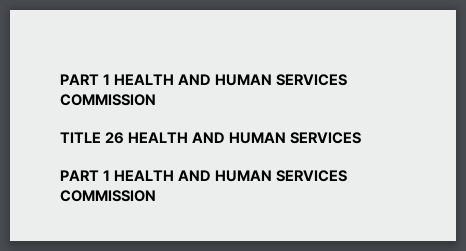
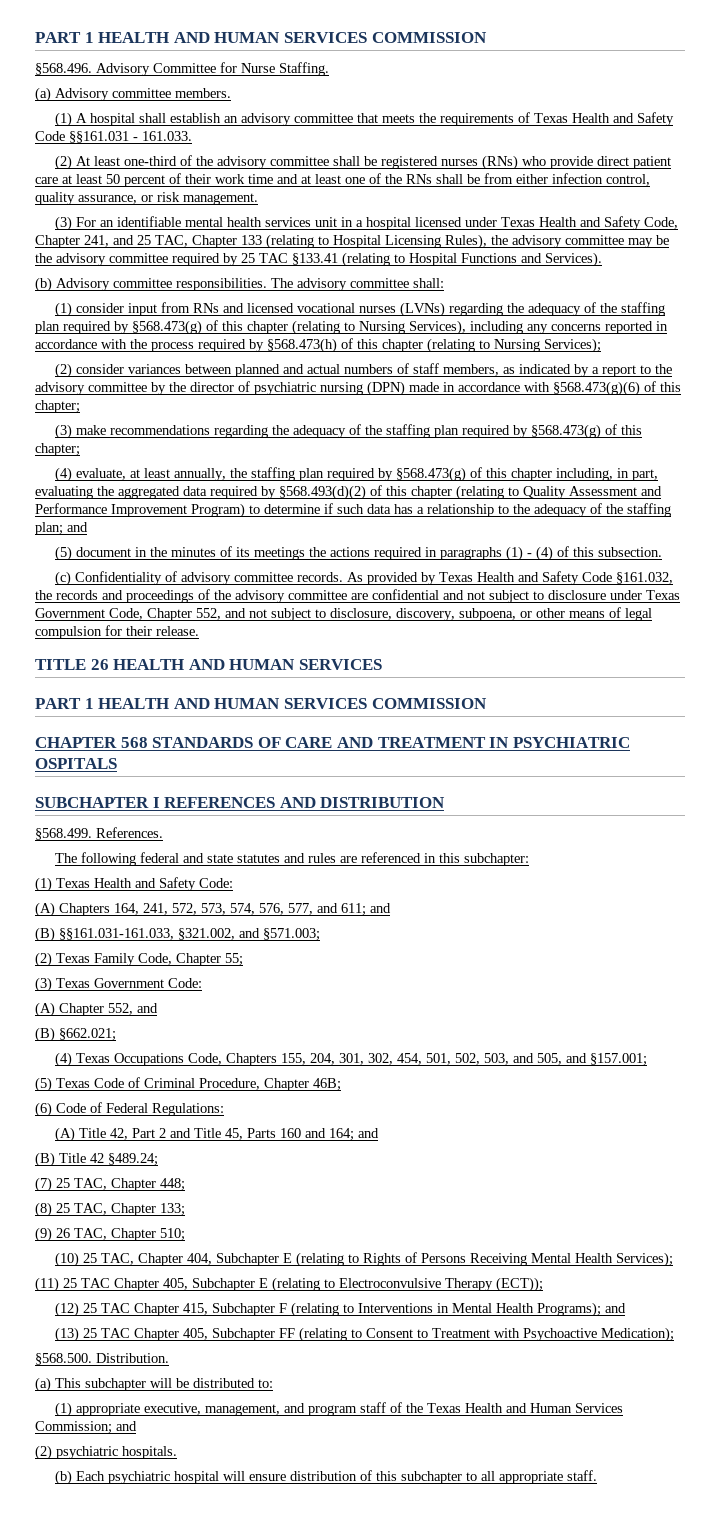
[60,74,348,86] [60,94,156,106] PART 1 HEALTH AND HUMAN SERVICES COMMISSION -> [35,32,487,43] [35,62,329,76] [35,87,231,102] [55,112,675,127] [35,131,192,143] [55,155,672,170] [35,173,650,187] [35,192,258,205] [55,216,679,231] [35,234,669,249] [35,252,602,267] [35,277,444,292] [55,302,666,317] [35,320,668,335] [35,338,601,353] [55,363,673,378] [35,381,681,396] [35,400,80,413] [55,424,643,439] [35,443,80,456] [55,467,659,482] [35,485,662,500] [35,503,671,518] [35,522,88,535] [55,546,663,561] [55,571,674,586] [35,589,680,603] [35,607,652,621] [35,625,199,639] PART 1 HEALTH AND HUMAN SERVICES COMMISSION // §568.496. Advisory Committee for Nurse Staffing. // (a) Advisory committee members. // (1) A hospital shall establish an advisory committee that meets the requirements of Texas Health and Safety Code §§161.031 - 161.033. // (2) At least one-third of the advisory committee shall be registered nurses (RNs) who provide direct patient care at least 50 percent of their work time and at least one of the RNs shall be from either infection control, quality assurance, or risk management. // (3) For an identifiable mental health services unit in a hospital licensed under Texas Health and Safety Code, Chapter 241, and 25 TAC, Chapter 133 (relating to Hospital Licensing Rules), the advisory committee may be the advisory committee required by 25 TAC §133.41 (relating to Hospital Functions and Services). // (b) Advisory committee responsibilities. The advisory committee shall: // (1) consider input from RNs and licensed vocational nurses (LVNs) regarding the adequacy of the staffing plan required by §568.473(g) of this chapter (relating to Nursing Services), including any concerns reported in accordance with the process required by §568.473(h) of this chapter (relating to Nursing Services); // (2) consider variances between planned and actual numbers of staff members, as indicated by a report to the advisory committee by the director of psychiatric nursing (DPN) made in accordance with §568.473(g)(6) of this chapter; // (3) make recommendations regarding the adequacy of the staffing plan required by §568.473(g) of this chapter; // (4) evaluate, at least annually, the staffing plan required by §568.473(g) of this chapter including, in part, evaluating the aggregated data required by §568.493(d)(2) of this chapter (relating to Quality Assessment and Performance Improvement Program) to determine if such data has a relationship to the adequacy of the staffing plan; and // (5) document in the minutes of its meetings the actions required in paragraphs (1) - (4) of this subsection. // (c) Confidentiality of advisory committee records. As provided by Texas Health and Safety Code §161.032, the records and proceedings of the advisory committee are confidential and not subject to disclosure under Texas Government Code, Chapter 552, and not subject to disclosure, discovery, subpoena, or other means of legal compulsion for their release.
(156, 196) none -> [35,737,630,748] [35,758,117,769] [35,797,446,808] [35,827,163,840] [55,852,530,866] [35,877,233,892] [35,902,391,917] [35,927,320,942] [35,952,243,967] [35,977,202,992] [35,1002,158,1017] [35,1027,116,1042] [55,1052,648,1067] [35,1077,341,1092] [35,1102,224,1117] [55,1127,380,1142] [35,1152,158,1167] [35,1177,185,1192] [35,1202,185,1217] [35,1227,185,1242] [55,1252,674,1267] [35,1277,543,1292] [55,1302,627,1317] [55,1327,675,1342] [35,1353,169,1365] [35,1377,273,1392] [55,1402,624,1417] [35,1421,137,1434] [35,1445,177,1460] [55,1470,598,1485] // CHAPTER 568 STANDARDS OF CARE AND TREATMENT IN PSYCHIATRIC OSPITALS // SUBCHAPTER I REFERENCES AND DISTRIBUTION // §568.499. References. // The following federal and state statutes and rules are referenced in this subchapter: // (1) Texas Health and Safety Code: // (A) Chapters 164, 241, 572, 573, 574, 576, 577, and 611; and // (B) §§161.031-161.033, §321.002, and §571.003; // (2) Texas Family Code, Chapter 55; // (3) Texas Government Code: // (A) Chapter 552, and // (B) §662.021; // (4) Texas Occupations Code, Chapters 155, 204, 301, 302, 454, 501, 502, 503, and 505, and §157.001; // (5) Texas Code of Criminal Procedure, Chapter 46B; // (6) Code of Federal Regulations: // (A) Title 42, Part 2 and Title 45, Parts 160 and 164; and // (B) Title 42 §489.24; // (7) 25 TAC, Chapter 448; // (8) 25 TAC, Chapter 133; // (9) 26 TAC, Chapter 510; // (10) 25 TAC, Chapter 404, Subchapter E (relating to Rights of Persons Receiving Mental Health Services); // (11) 25 TAC Chapter 405, Subchapter E (relating to Electroconvulsive Therapy (ECT)); // (12) 25 TAC Chapter 415, Subchapter F (relating to Interventions in Mental Health Programs); and // (13) 25 TAC Chapter 405, Subchapter FF (relating to Consent to Treatment with Psychoactive Medication); // §568.500. Distribution. // (a) This subchapter will be distributed to: // (1) appropriate executive, management, and program staff of the Texas Health and Human Services Commission; and // (2) psychiatric hospitals. // (b) Each psychiatric hospital will ensure distribution of this subchapter to all appropriate staff.

